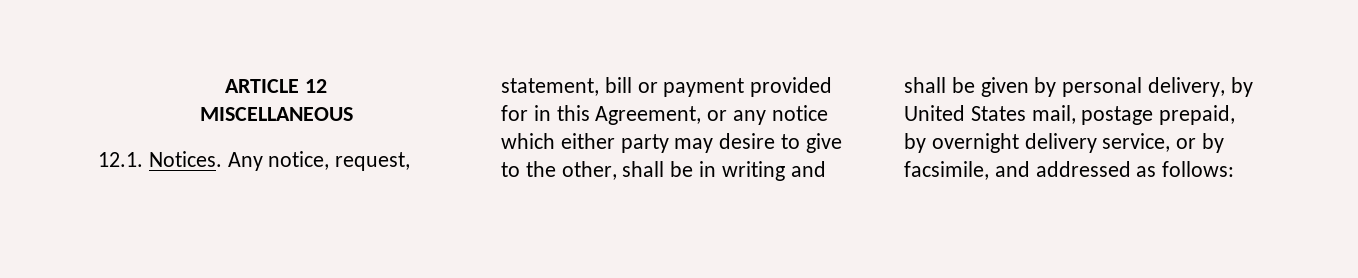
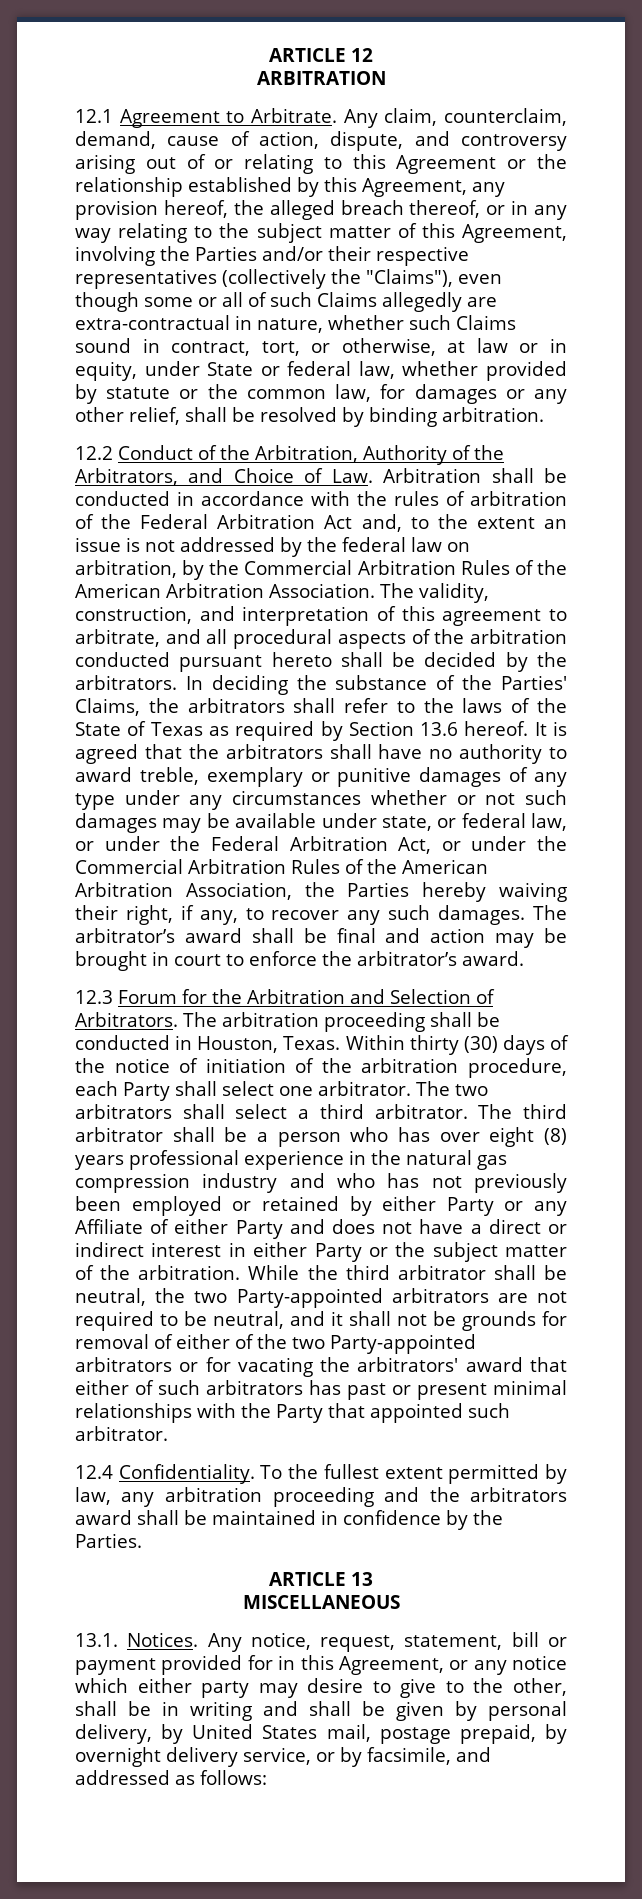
(327, 86) none -> [256,71,386,85] [75,108,567,128] [75,131,567,151] [75,154,567,174] [75,177,505,197] [75,200,567,220] [75,223,567,243] [75,246,469,266] [75,269,502,289] [75,292,497,312] [75,315,516,333] [75,338,567,356] [75,361,567,381] [75,384,567,404] [75,407,544,427] [75,445,504,465] [75,468,567,486] [75,491,567,506] [75,514,567,532] [75,537,470,557] [75,560,568,580] [75,583,489,603] [75,606,568,626] [75,629,567,649] [75,652,567,672] [75,675,567,695] [75,698,567,716] [75,721,567,741] [75,744,567,764] [75,767,567,787] [75,790,567,810] [75,813,568,833] [75,836,567,854] [75,859,488,874] [75,882,567,902] [75,905,567,925] [75,928,567,948] [75,951,525,971] [75,989,495,1004] [75,1012,500,1032] [75,1035,569,1055] [75,1058,567,1078] [75,1081,488,1101] [75,1104,567,1119] [75,1127,567,1147] [75,1150,507,1170] [75,1173,567,1193] [75,1196,567,1216] [75,1219,567,1239] [75,1242,567,1262] [75,1265,567,1280] [75,1288,567,1308] [75,1311,567,1331] [75,1334,476,1354] [75,1357,567,1377] [75,1380,567,1400] [75,1403,510,1423] [75,1426,168,1441] [75,1464,567,1484] [75,1487,567,1507] [75,1510,503,1530] [75,1533,142,1548] [269,1572,373,1586] // ARBITRATION // 12.1 Agreement to Arbitrate. Any claim, counterclaim, demand, cause of action, dispute, and controversy arising out of or relating to this Agreement or the relationship established by this Agreement, any provision hereof, the alleged breach thereof, or in any way relating to the subject matter of this Agreement, involving the Parties and/or their respective representatives (collectively the "Claims"), even though some or all of such Claims allegedly are extra-contractual in nature, whether such Claims sound in contract, tort, or otherwise, at law or in equity, under State or federal law, whether provided by statute or the common law, for damages or any other relief, shall be resolved by binding arbitration. // 12.2 Conduct of the Arbitration, Authority of the Arbitrators, and Choice of Law. Arbitration shall be conducted in accordance with the rules of arbitration of the Federal Arbitration Act and, to the extent an issue is not addressed by the federal law on arbitration, by the Commercial Arbitration Rules of the American Arbitration Association. The validity, construction, and interpretation of this agreement to arbitrate, and all procedural aspects of the arbitration conducted pursuant hereto shall be decided by the arbitrators. In deciding the substance of the Parties' Claims, the arbitrators shall refer to the laws of the State of Texas as required by Section 13.6 hereof. It is agreed that the arbitrators shall have no authority to award treble, exemplary or punitive damages of any type under any circumstances whether or not such damages may be available under state, or federal law, or under the Federal Arbitration Act, or under the Commercial Arbitration Rules of the American Arbitration Association, the Parties hereby waiving their right, if any, to recover any such damages. The arbitrator’s award shall be final and action may be brought in court to enforce the arbitrator’s award. // 12.3 Forum for the Arbitration and Selection of Arbitrators. The arbitration proceeding shall be conducted in Houston, Texas. Within thirty (30) days of the notice of initiation of the arbitration procedure, each Party shall select one arbitrator. The two arbitrators shall select a third arbitrator. The third arbitrator shall be a person who has over eight (8) years professional experience in the natural gas compression industry and who has not previously been employed or retained by either Party or any Affiliate of either Party and does not have a direct or indirect interest in either Party or the subject matter of the arbitration. While the third arbitrator shall be neutral, the two Party-appointed arbitrators are not required to be neutral, and it shall not be grounds for removal of either of the two Party-appointed arbitrators or for vacating the arbitrators' award that either of such arbitrators has past or present minimal relationships with the Party that appointed such arbitrator. // 12.4 Confidentiality. To the fullest extent permitted by law, any arbitration proceeding and the arbitrators award shall be maintained in confidence by the Parties. // ARTICLE 13
[98,152,143,167] 12.1. -> [75,1633,118,1647] 13.1.

